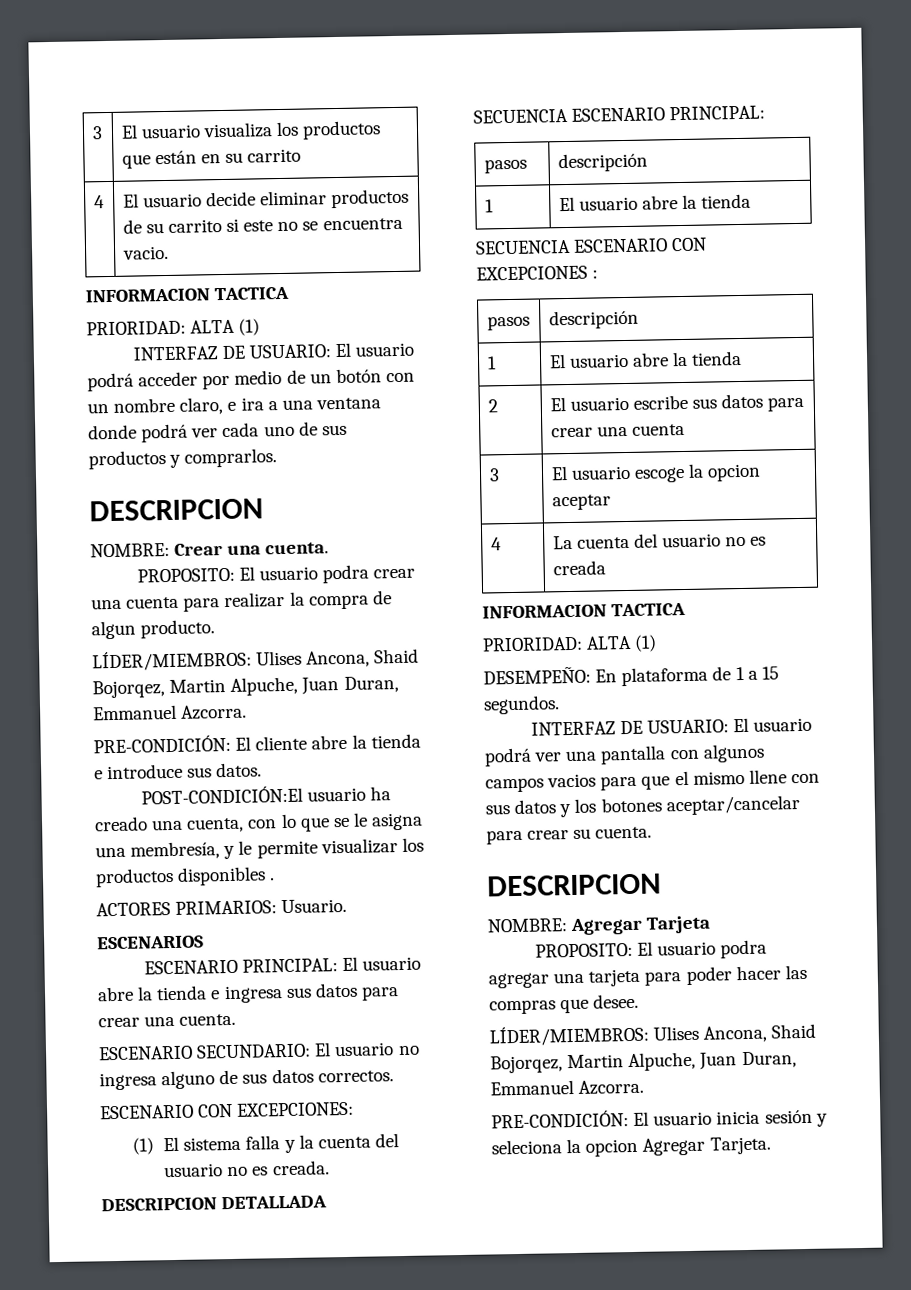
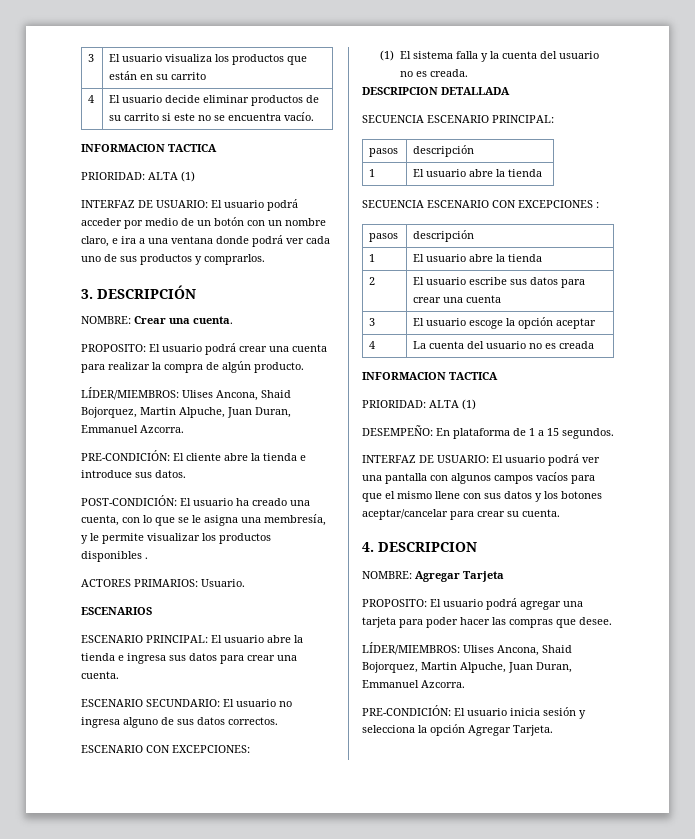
[121,245,169,260] vacio. -> [284,112,315,121] vacío.
[89,498,263,522] DESCRIPCION -> [81,285,196,299] 3. DESCRIPCIÓN
[321,564,369,584] podra -> [205,343,236,355] podrá
[91,620,136,640] algun -> [222,361,251,373] algún
[92,680,165,699] Bojorqez, -> [81,407,137,418] Bojorquez,
[140,785,303,805] POST-CONDICIÓN:El -> [81,495,191,506] POST-CONDICIÓN: El
[707,463,762,482] opcion -> [518,317,554,329] opción
[547,773,597,788] vacios -> [536,472,568,481] vacíos
(653, 832) none -> [362,542,374,552] 4.
[719,939,767,959] podra -> [486,598,517,610] podrá
[490,1055,563,1074] Bojorqez, -> [362,662,418,673] Bojorquez,
[491,1138,639,1157] seleciona la opcion -> [362,724,465,736] selecciona la opción

